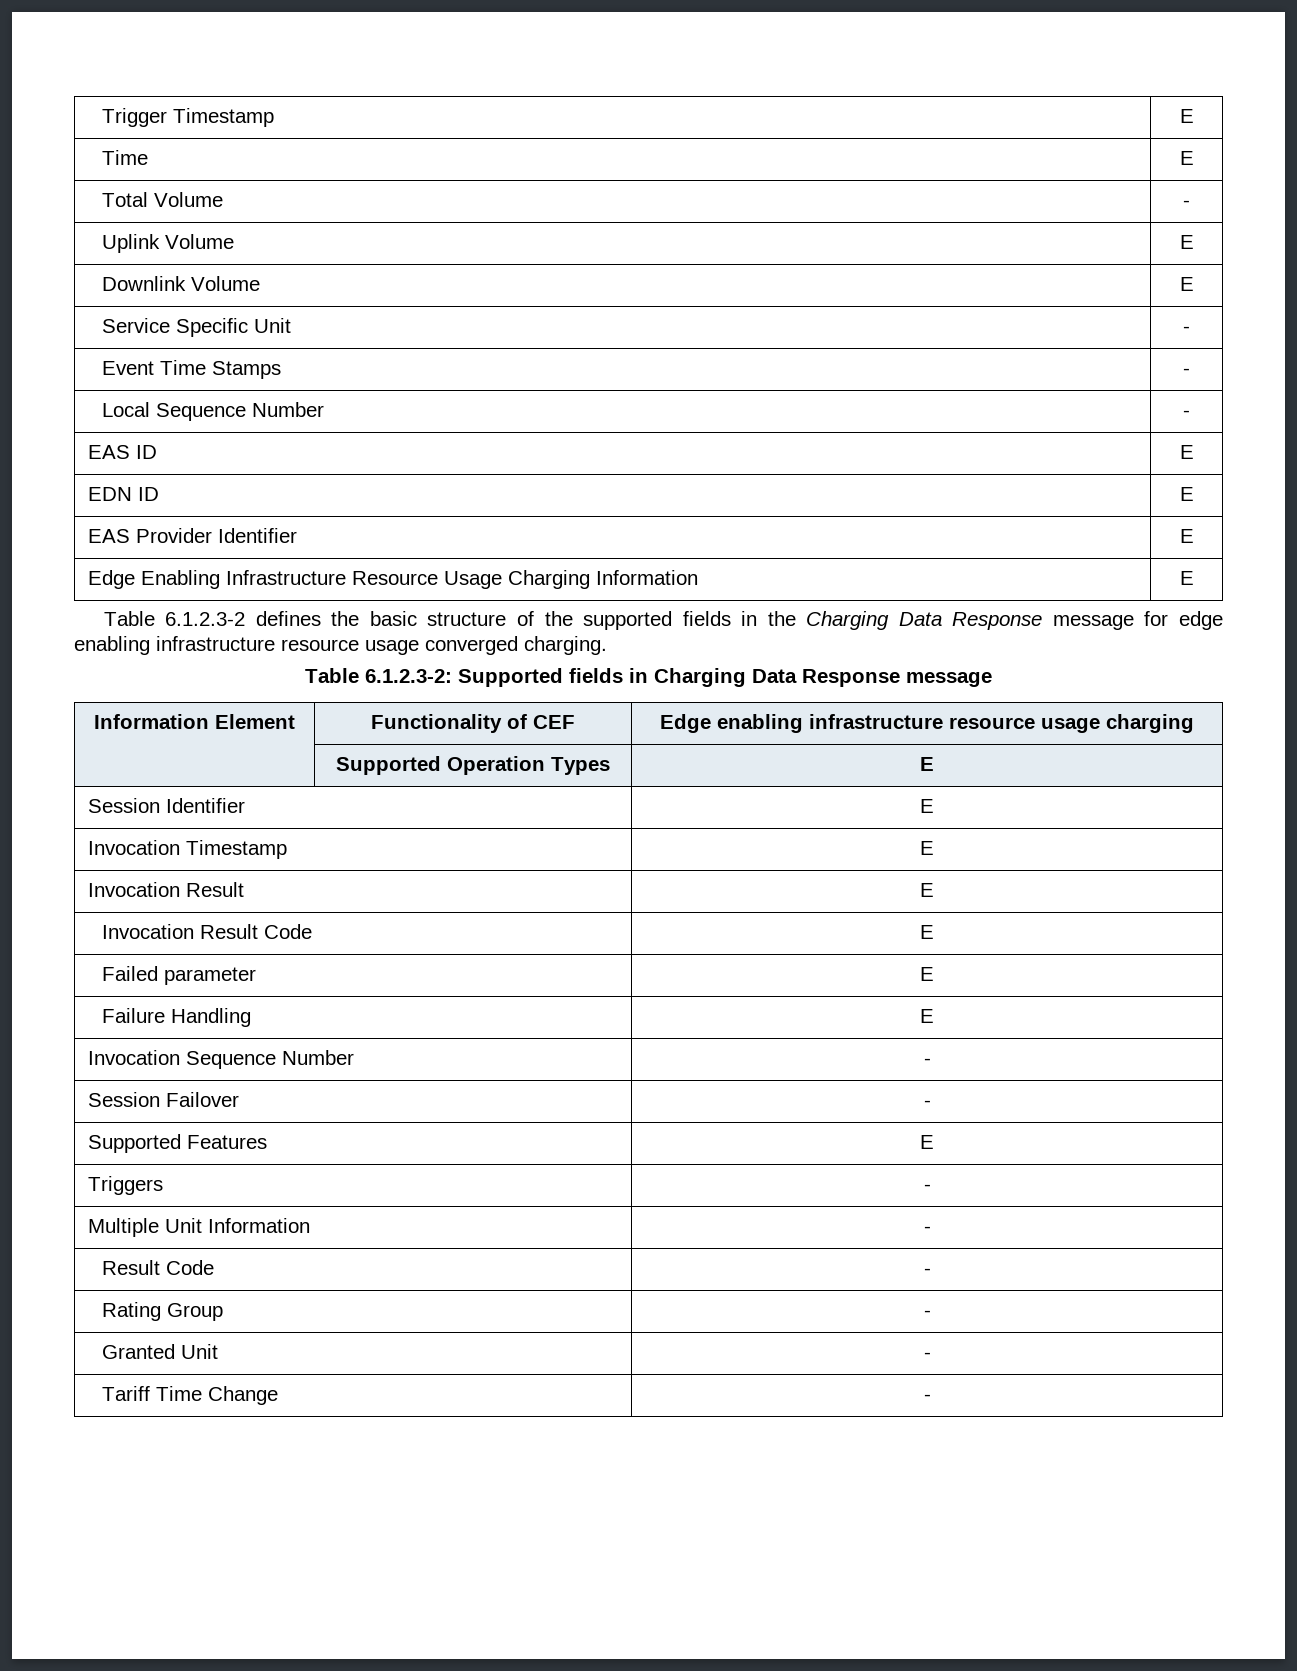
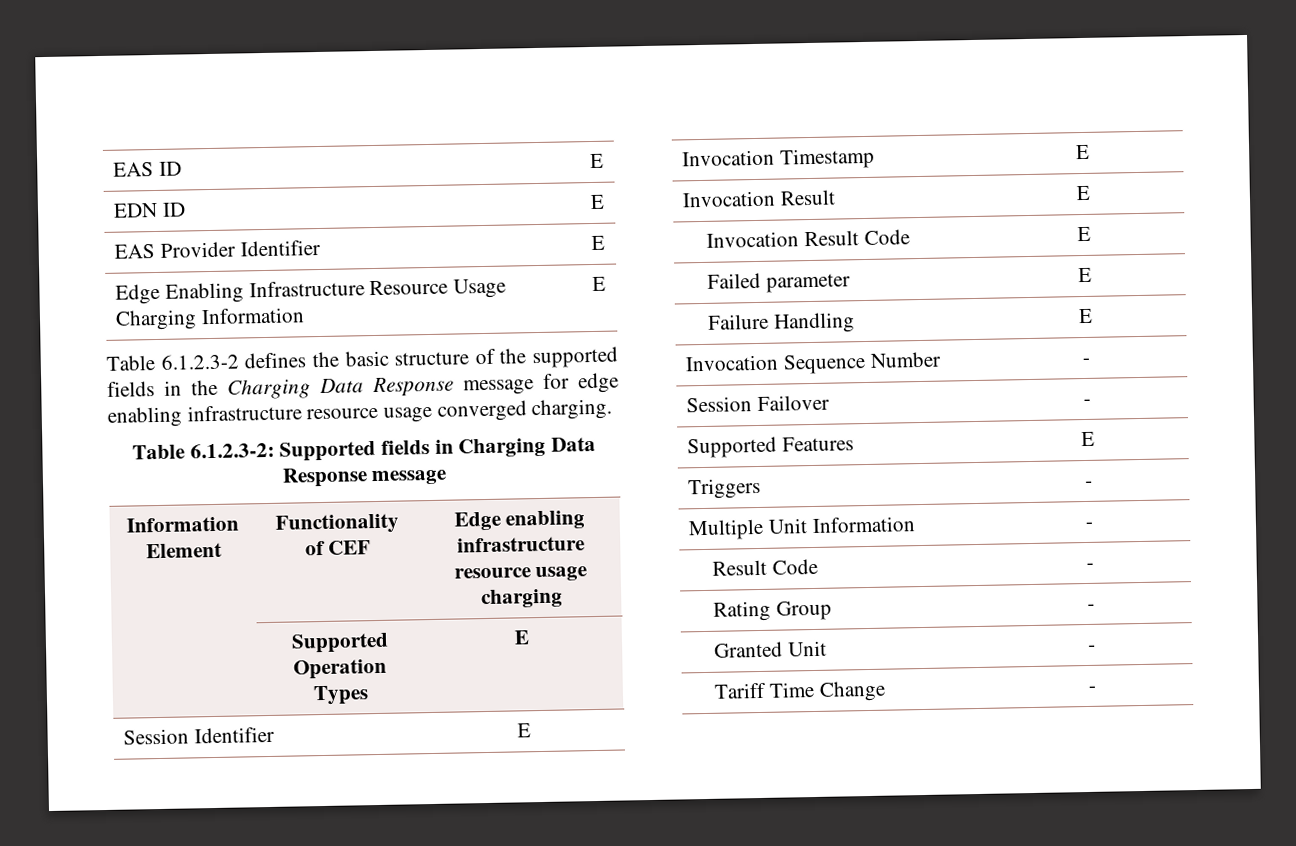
[101,108,274,127] [1179,109,1194,123] [101,150,148,165] [1179,151,1194,165] [101,192,223,207] [1183,200,1190,207] [101,234,234,253] [1179,235,1194,249] [101,276,260,291] [1179,277,1194,291] [101,318,291,337] [1183,326,1190,333] [101,360,281,379] [1183,368,1190,375] [101,402,324,421] [1183,410,1190,417] Trigger Timestamp | E // Time | E // Total Volume | - // Uplink Volume | E // Downlink Volume | E // Service Specific Unit | - // Event Time Stamps | - // Local Sequence Number | - // -> (113, 169) none

